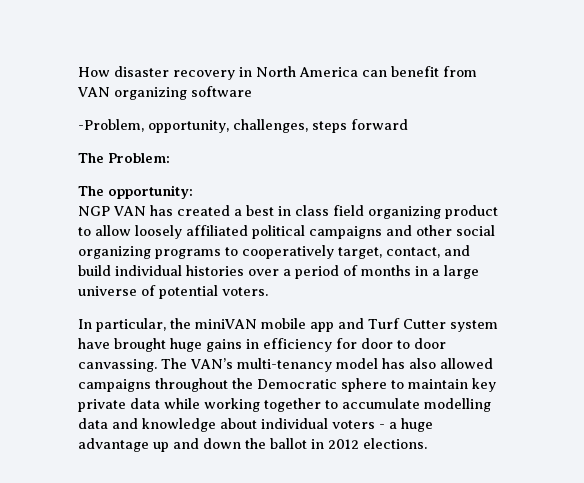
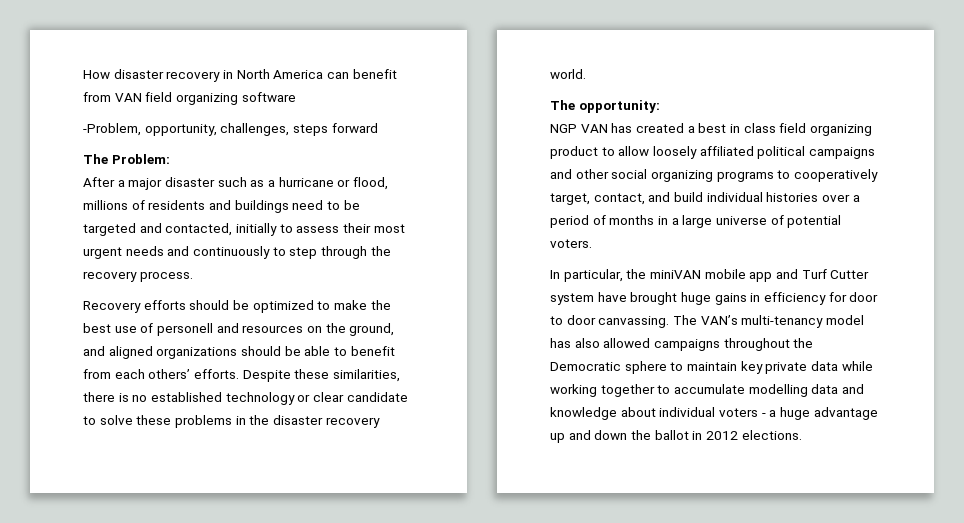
(110, 92) none -> [145,92,173,102] field
(170, 158) none -> [83,177,388,190] [83,200,360,213] [83,223,405,236] [83,246,391,259] [83,271,193,282] [83,300,391,313] [83,323,395,336] [83,346,395,359] [83,369,400,382] [83,392,408,405] [83,415,380,428] [550,69,586,79] // After a major disaster such as a hurricane or flood, millions of residents and buildings need to be targeted and contacted, initially to assess their most urgent needs and continuously to step through the recovery process. // Recovery efforts should be optimized to make the best use of personell and resources on the ground, and aligned organizations should be able to benefit from each others’ efforts. Despite these similarities, there is no established technology or clear candidate to solve these problems in the disaster recovery world.

